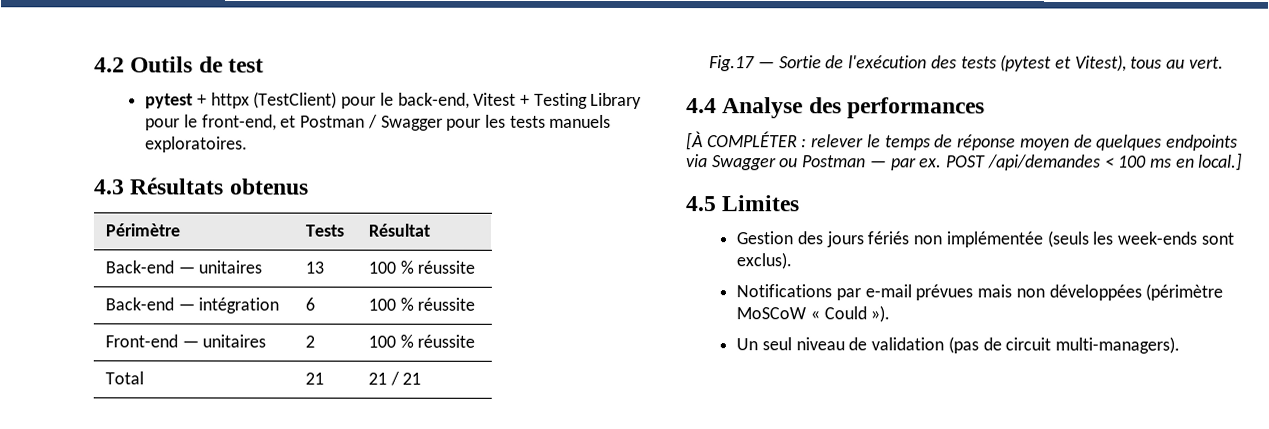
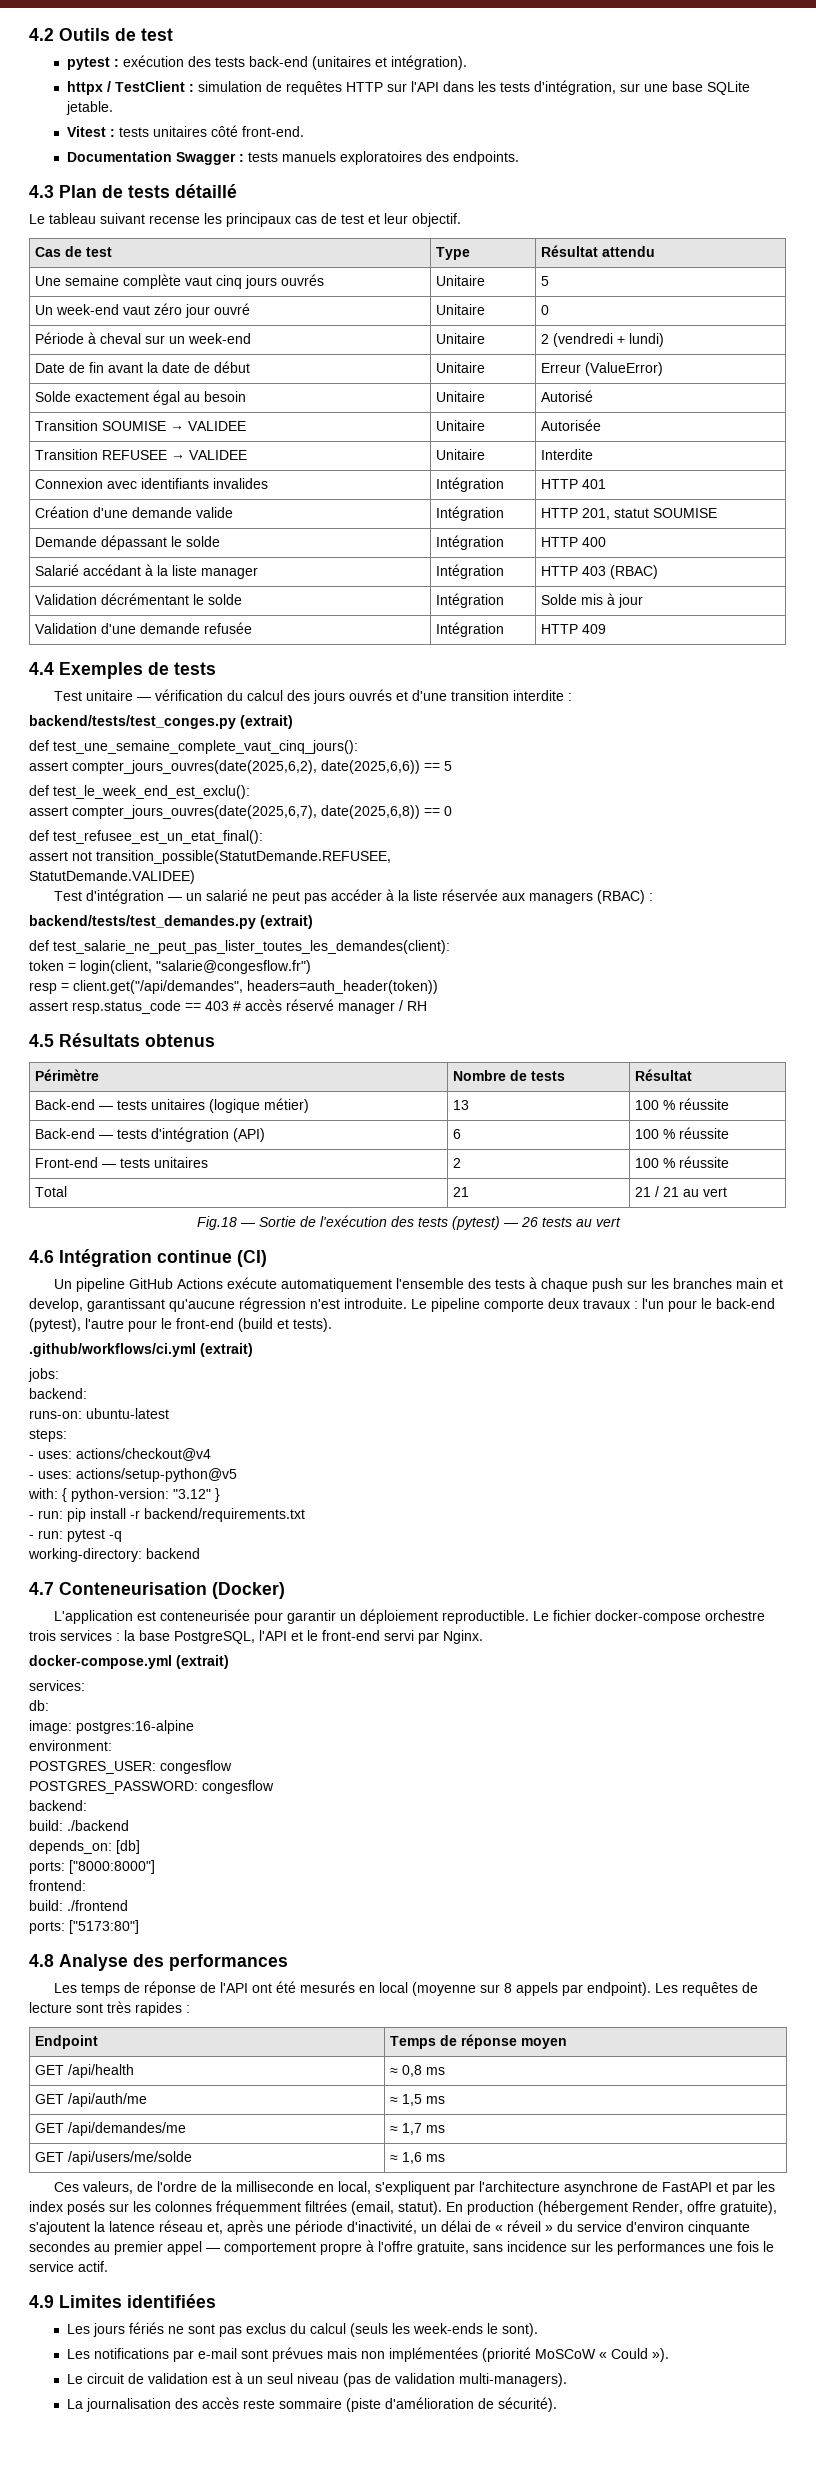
[196,91,643,110] [145,114,612,131] [145,136,249,153] [94,179,125,195] + httpx (TestClient) pour le back-end, Vitest + Testing Library pour le front-end, et Postman / Swagger pour les tests manuels exploratoires. // 4.3 -> [113,55,467,70] [66,80,750,95] [65,101,113,115] [66,125,304,137] [66,151,519,165] [29,184,237,198] [29,213,461,227] [35,246,113,257] [436,247,471,260] [541,245,656,257] [35,274,325,289] [436,275,486,286] [541,276,550,286] [35,303,251,318] [436,304,486,315] [541,305,550,315] [35,332,252,344] [436,333,486,344] [541,333,665,347] [35,361,251,373] [436,362,486,373] [541,362,664,376] [35,390,247,405] [436,391,486,402] [541,390,594,402] [35,420,247,431] [436,420,486,431] [541,419,602,431] [35,449,248,460] [436,449,486,460] [541,449,594,460] [35,478,269,489] [436,477,505,492] [541,479,607,489] [35,506,234,518] [436,506,505,521] [541,508,718,520] [35,535,221,550] [436,535,505,550] [541,537,607,547] [35,564,259,579] [436,564,505,579] [541,565,659,579] [35,593,243,605] [436,593,505,608] [541,593,644,608] [35,622,253,634] [436,622,505,637] [541,624,607,634] [29,662,216,679] [54,689,573,704] [29,715,293,729] [29,740,358,754] [29,760,452,774] [29,785,250,799] [29,805,452,819] [29,830,263,844] [29,850,391,864] [29,870,195,884] [54,889,654,904] [29,915,313,929] [29,940,450,954] [29,960,311,974] [29,980,438,994] [29,999,427,1014] [29,1034,54,1047] : exécution des tests back-end (unitaires et intégration). // httpx / TestClient : simulation de requêtes HTTP sur l'API dans les tests d'intégration, sur une base SQLite jetable. // Vitest : tests unitaires côté front-end. // Documentation Swagger : tests manuels exploratoires des endpoints. // 4.3 Plan de tests détaillé // Le tableau suivant recense les principaux cas de test et leur objectif. // Cas de test | Type | Résultat attendu // Une semaine complète vaut cinq jours ouvrés | Unitaire | 5 // Un week-end vaut zéro jour ouvré | Unitaire | 0 // Période à cheval sur un week-end | Unitaire | 2 (vendredi + lundi) // Date de fin avant la date de début | Unitaire | Erreur (ValueError) // Solde exactement égal au besoin | Unitaire | Autorisé // Transition SOUMISE → VALIDEE | Unitaire | Autorisée // Transition REFUSEE → VALIDEE | Unitaire | Interdite // Connexion avec identifiants invalides | Intégration | HTTP 401 // Création d'une demande valide | Intégration | HTTP 201, statut SOUMISE // Demande dépassant le solde | Intégration | HTTP 400 // Salarié accédant à la liste manager | Intégration | HTTP 403 (RBAC) // Validation décrémentant le solde | Intégration | Solde mis à jour // Validation d'une demande refusée | Intégration | HTTP 409 // 4.4 Exemples de tests // Test unitaire — vérification du calcul des jours ouvrés et d'une transition interdite : // backend/tests/test_conges.py (extrait) // def test_une_semaine_complete_vaut_cinq_jours(): // assert compter_jours_ouvres(date(2025,6,2), date(2025,6,6)) == 5 // def test_le_week_end_est_exclu(): // assert compter_jours_ouvres(date(2025,6,7), date(2025,6,8)) == 0 // def test_refusee_est_un_etat_final(): // assert not transition_possible(StatutDemande.REFUSEE, // StatutDemande.VALIDEE) // Test d'intégration — un salarié ne peut pas accéder à la liste réservée aux managers (RBAC) : // backend/tests/test_demandes.py (extrait) // def test_salarie_ne_peut_pas_lister_toutes_les_demandes(client): // token = login(client, "salarie@congesflow.fr") // resp = client.get("/api/demandes", headers=auth_header(token)) // assert resp.status_code == 403 # accès réservé manager / RH // 4.5
[304,224,344,237] Tests -> [453,1070,566,1081] Nombre de tests
[198,260,263,274] unitaires -> [117,1098,310,1113] tests unitaires (logique métier)
[198,297,280,314] intégration -> [117,1127,266,1142] tests d'intégration (API)
(199, 344) none -> [120,1158,151,1168] tests
[709,55,756,72] // Fig.17 -> [683,1187,728,1197] [196,1216,237,1230] au vert // Fig.18
[1000,54,1224,72] [686,97,986,119] [686,131,1238,151] [686,152,1244,171] [686,195,801,212] [736,230,1234,248] [736,252,793,270] [736,284,833,298] (pytest et Vitest), tous au vert. // 4.4 Analyse des performances // [À COMPLÉTER : relever le temps de réponse moyen de quelques endpoints via Swagger ou Postman — par ex. POST /api/demandes < 100 ms en local.] // 4.5 Limites // Gestion des jours fériés non implémentée (seuls les week-ends sont exclus). // Notifications -> [451,1216,621,1230] [29,1249,267,1267] [54,1277,784,1292] [29,1297,775,1312] [29,1318,332,1332] [29,1343,253,1357] [28,1368,59,1382] [29,1388,87,1399] [29,1408,169,1419] [29,1429,67,1442] [29,1448,211,1461] [29,1468,237,1482] [28,1488,220,1502] [29,1508,305,1522] [29,1529,122,1542] [28,1548,200,1562] [29,1582,285,1599] [54,1609,766,1624] [29,1630,483,1644] [29,1655,229,1669] [29,1680,85,1691] [29,1700,49,1711] [29,1720,194,1734] [29,1740,112,1751] [29,1760,232,1774] [29,1780,274,1794] [29,1800,87,1811] [29,1820,129,1831] [29,1840,140,1854] [29,1860,155,1874] [29,1880,86,1891] [29,1900,128,1911] [29,1920,139,1934] [29,1954,288,1971] [54,1981,759,1996] [29,2001,190,2016] [35,2035,99,2049] [390,2034,568,2049] [35,2064,135,2078] [390,2065,446,2077] [35,2093,148,2107] [390,2094,446,2106] [35,2122,187,2136] [390,2123,446,2135] [35,2151,193,2165] [390,2152,446,2164] [54,2181,776,2195] [29,2200,777,2215] [29,2220,750,2235] [29,2240,774,2255] [29,2261,108,2272] [29,2294,216,2308] [66,2322,538,2337] [66,2348,169,2359] (pytest) — 26 tests au vert // 4.6 Intégration continue (CI) // Un pipeline GitHub Actions exécute automatiquement l'ensemble des tests à chaque push sur les branches main et develop, garantissant qu'aucune régression n'est introduite. Le pipeline comporte deux travaux : l'un pour le back-end (pytest), l'autre pour le front-end (build et tests). // .github/workflows/ci.yml (extrait) // jobs: // backend: // runs-on: ubuntu-latest // steps: // - uses: actions/checkout@v4 // - uses: actions/setup-python@v5 // with: { python-version: "3.12" } // - run: pip install -r backend/requirements.txt // - run: pytest -q // working-directory: backend // 4.7 Conteneurisation (Docker) // L'application est conteneurisée pour garantir un déploiement reproductible. Le fichier docker-compose orchestre trois services : la base PostgreSQL, l'API et le front-end servi par Nginx. // docker-compose.yml (extrait) // services: // db: // image: postgres:16-alpine // environment: // POSTGRES_USER: congesflow // POSTGRES_PASSWORD: congesflow // backend: // build: ./backend // depends_on: [db] // ports: ["8000:8000"] // frontend: // build: ./frontend // ports: ["5173:80"] // 4.8 Analyse des performances // Les temps de réponse de l'API ont été mesurés en local (moyenne sur 8 appels par endpoint). Les requêtes de lecture sont très rapides : // Endpoint | Temps de réponse moyen // GET /api/health | ≈ 0,8 ms // GET /api/auth/me | ≈ 1,5 ms // GET /api/demandes/me | ≈ 1,7 ms // GET /api/users/me/solde | ≈ 1,6 ms // Ces valeurs, de l'ordre de la milliseconde en local, s'expliquent par l'architecture asynchrone de FastAPI et par les index posés sur les colonnes fréquemment filtrées (email, statut). En production (hébergement Render, offre gratuite), s'ajoutent la latence réseau et, après une période d'inactivité, un délai de « réveil » du service d'environ cinquante secondes au premier appel — comportement propre à l'offre gratuite, sans incidence sur les performances une fois le service actif. // 4.9 Limites identifiées // Les jours fériés ne sont pas exclus du calcul (seuls les week-ends le sont). // Les notifications
(912, 291) none -> [240,2349,268,2359] sont
[1048,283,1224,301] développées (périmètre -> [388,2347,531,2362] implémentées (priorité
[736,338,759,351] Un -> [66,2372,263,2384] Le circuit de validation est à un
[848,336,1180,354] de validation (pas de circuit multi-managers). -> [342,2373,567,2387] [66,2397,557,2412] (pas de validation multi-managers). // La journalisation des accès reste sommaire (piste d'amélioration de sécurité).

